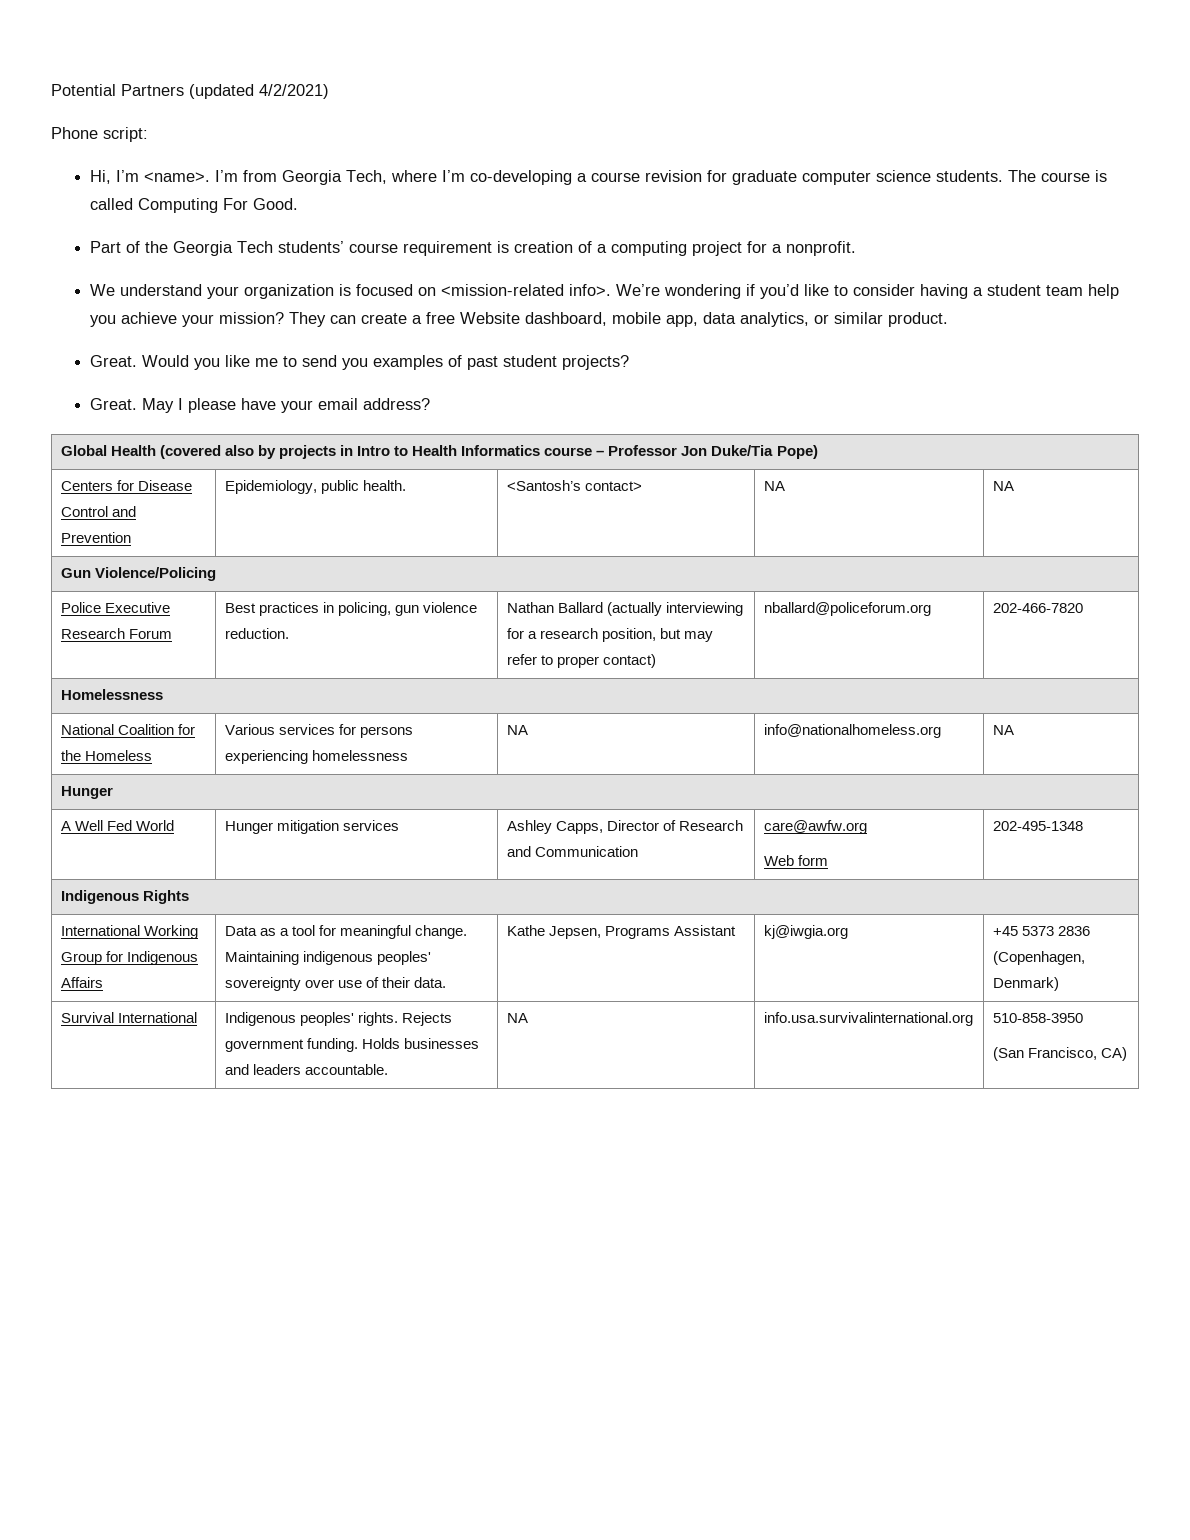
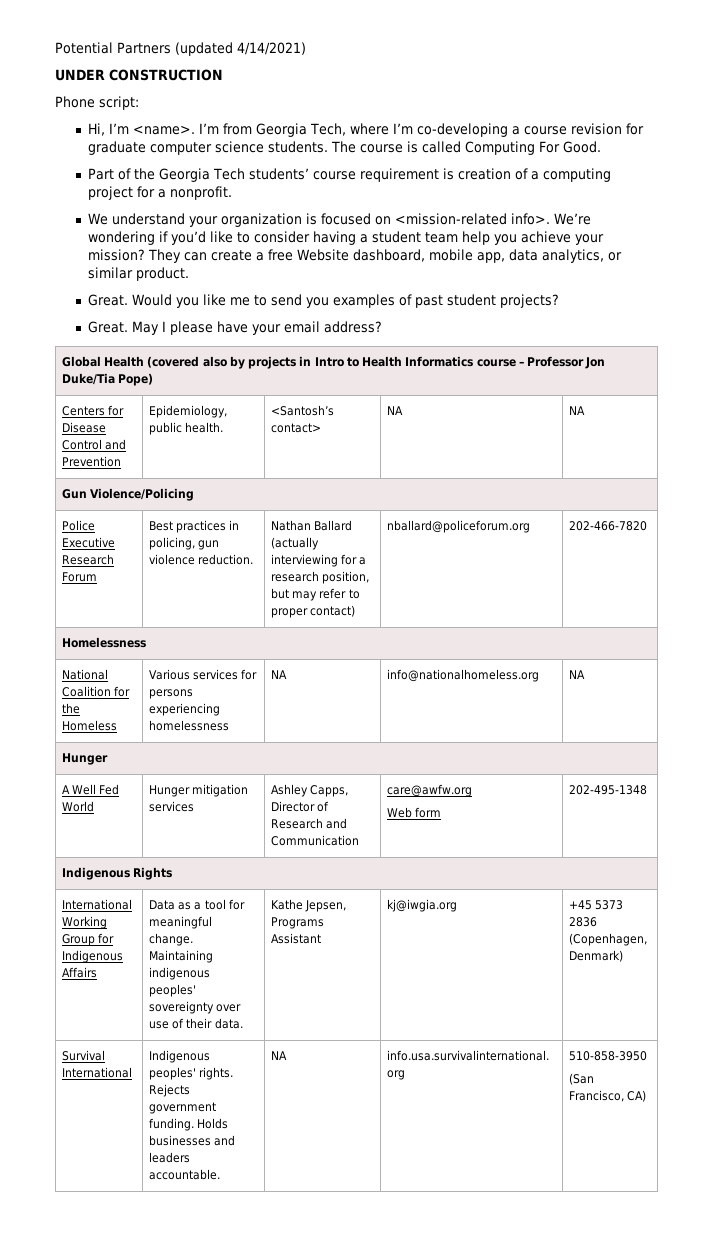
[259,84,329,99] 4/2/2021) -> [237,42,306,55] [55,69,223,81] 4/14/2021) // UNDER CONSTRUCTION

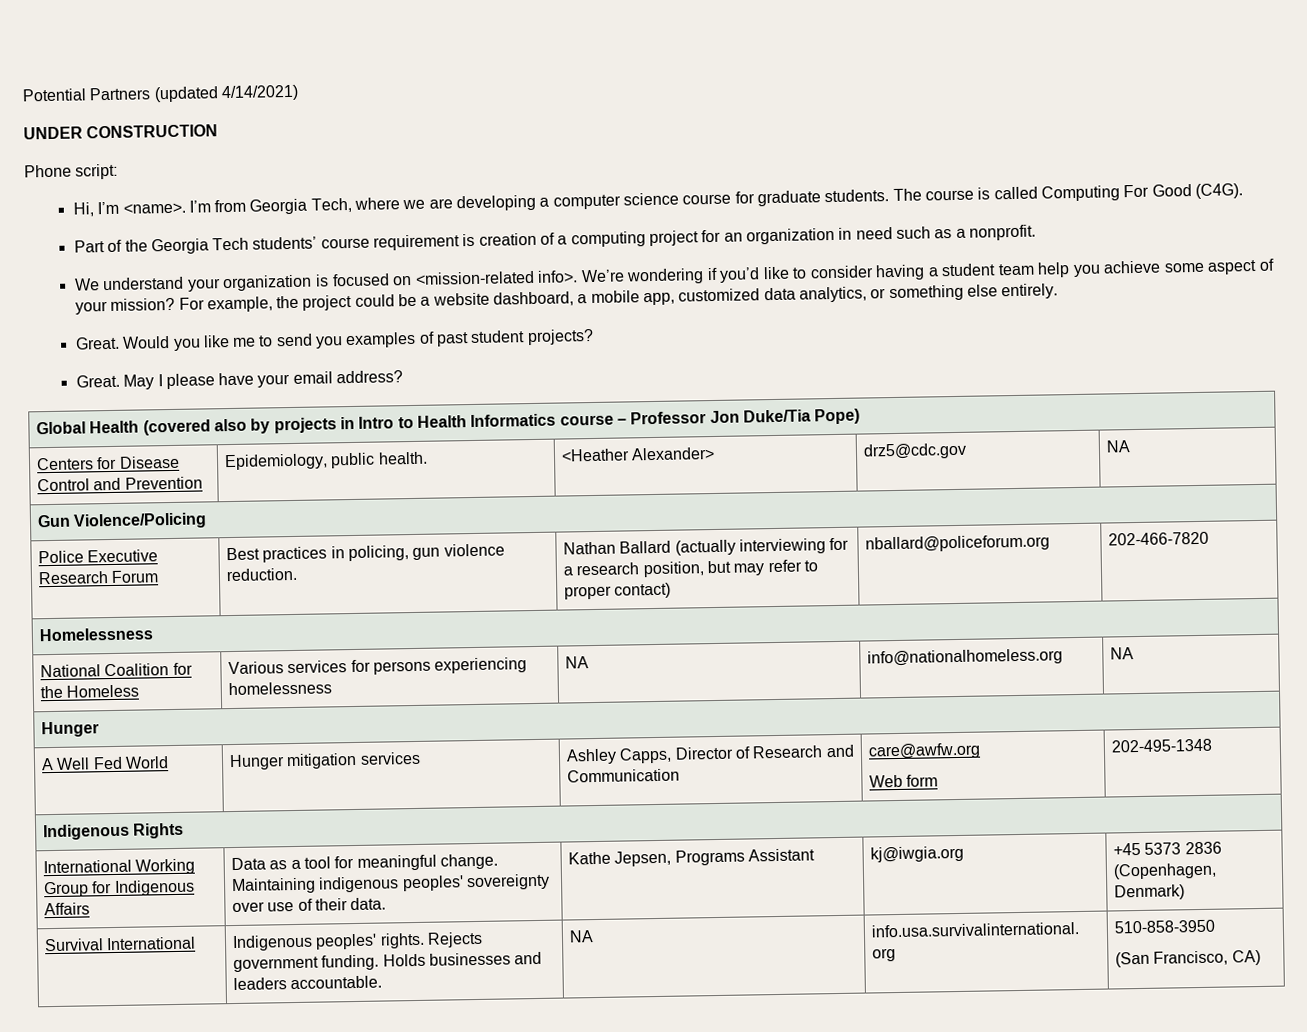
[393,123,645,137] [88,141,265,155] I’m co-developing a course revision for graduate computer science -> [402,190,822,212] we are developing a computer science course for graduate
[563,141,602,153] Good. -> [1151,183,1243,199] Good (C4G).
(156, 192) none -> [723,226,953,245] an organization in need such as
[575,234,605,245] [88,249,426,263] your mission? They can create a free Website dashboard, -> [1163,258,1276,275] [74,291,588,315] some aspect of your mission? For example, the project could be a website dashboard, a
(506, 257) none -> [678,288,761,302] customized
[88,267,190,281] similar product. -> [888,283,1059,302] something else entirely.
[270,405,334,416] [270,423,321,433] [386,406,403,415] <Santosh’s contact> | NA -> [561,446,716,462] [863,442,968,460] <Heather Alexander> | drz5@cdc.gov

